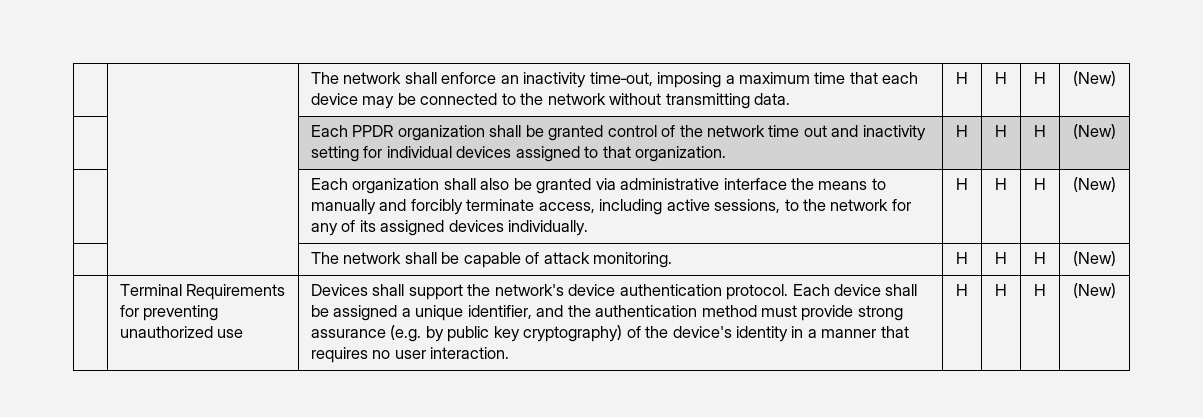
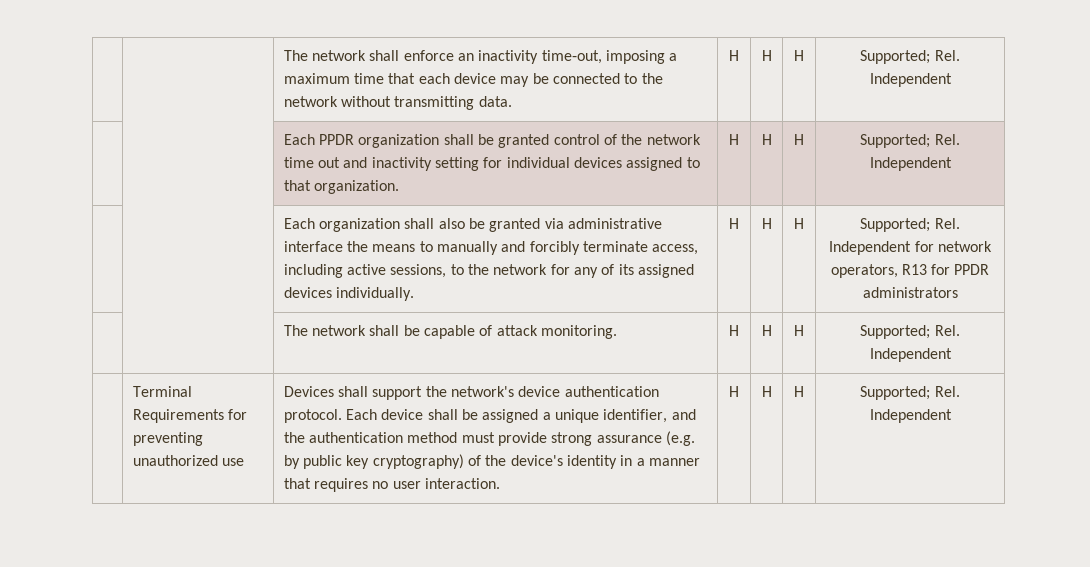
[1073,71,1116,86] (New) -> [860,50,960,64] [869,73,952,87] Supported; Rel. Independent
[1073,124,1116,139] (New) -> [860,134,960,148] [869,157,952,171] Supported; Rel. Independent
[1073,177,1116,192] (New) -> [860,218,960,232] [829,241,992,255] [830,264,990,278] [862,287,958,298] Supported; Rel. Independent for network operators, R13 for PPDR administrators
[1073,251,1116,266] (New) -> [860,325,960,339] [869,348,952,362] Supported; Rel. Independent
[1073,283,1116,298] (New) -> [860,386,960,400] [869,409,952,423] Supported; Rel. Independent

